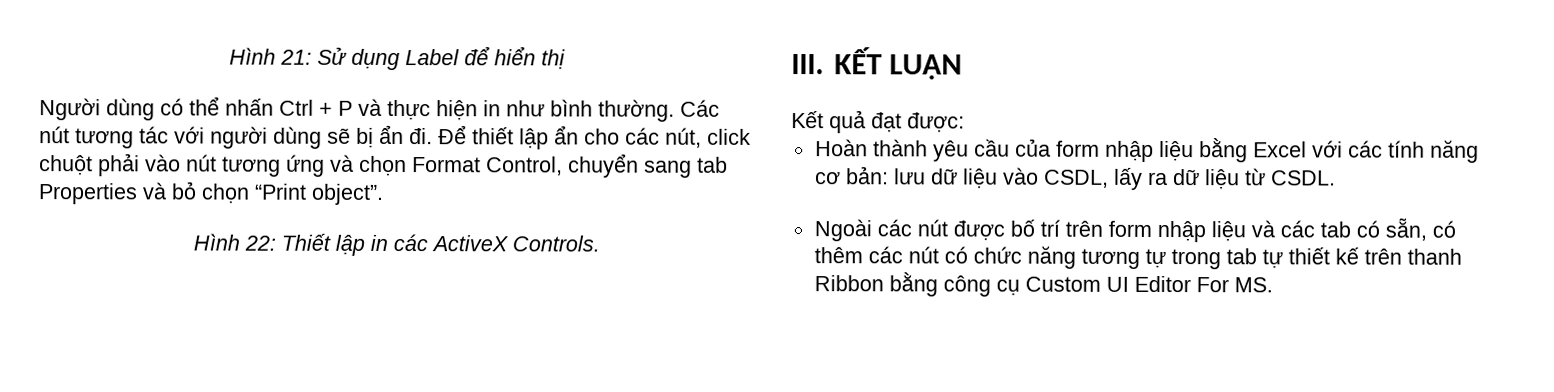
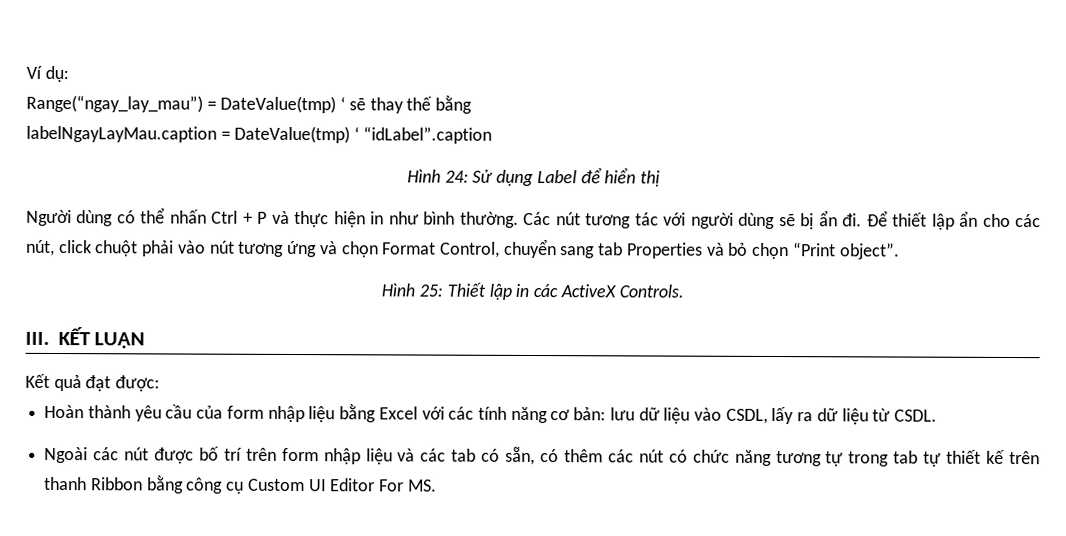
[229,47,312,65] Hình 21: -> [26,65,69,83] [26,94,473,114] [26,125,492,144] [406,169,469,183] Ví dụ: // Range(“ngay_lay_mau”) = DateValue(tmp) ‘ sẽ thay thế bằng // labelNgayLayMau.caption = DateValue(tmp) ‘ “idLabel”.caption // Hình 24:
[243,235,276,251] 22: -> [419,284,444,297] 25:

